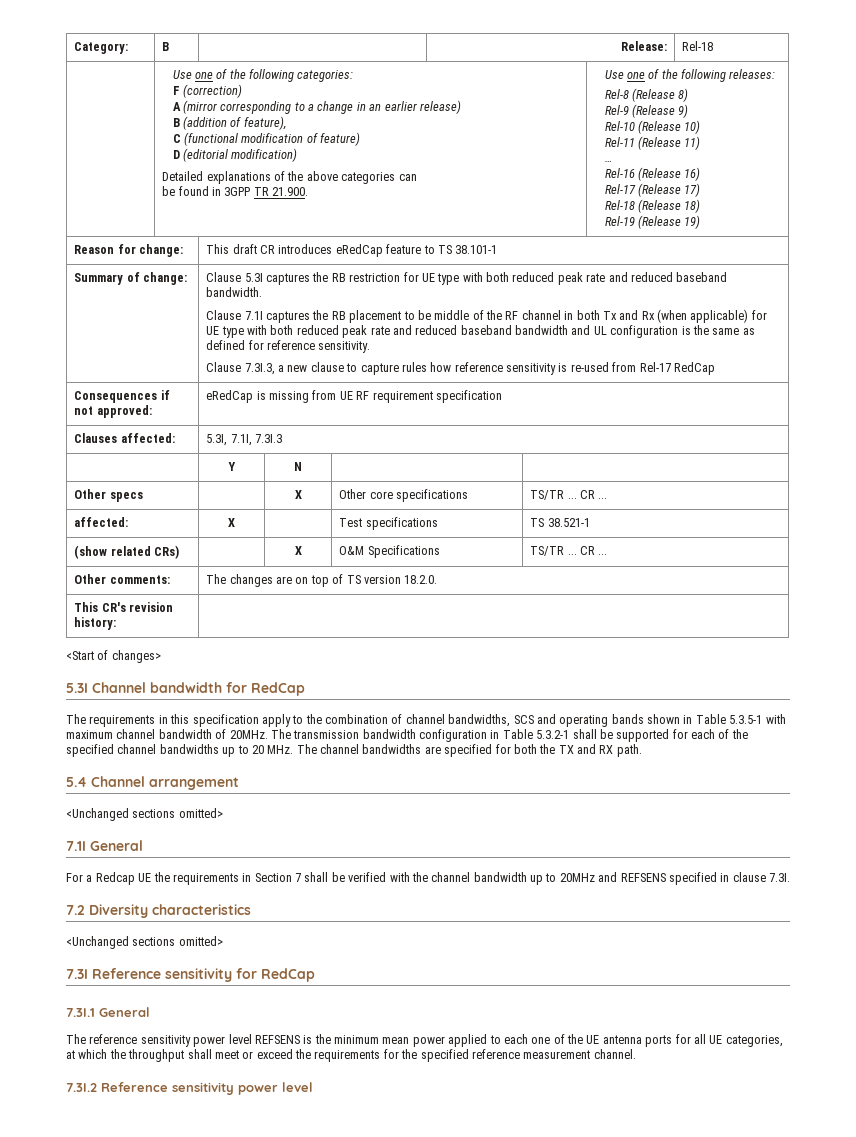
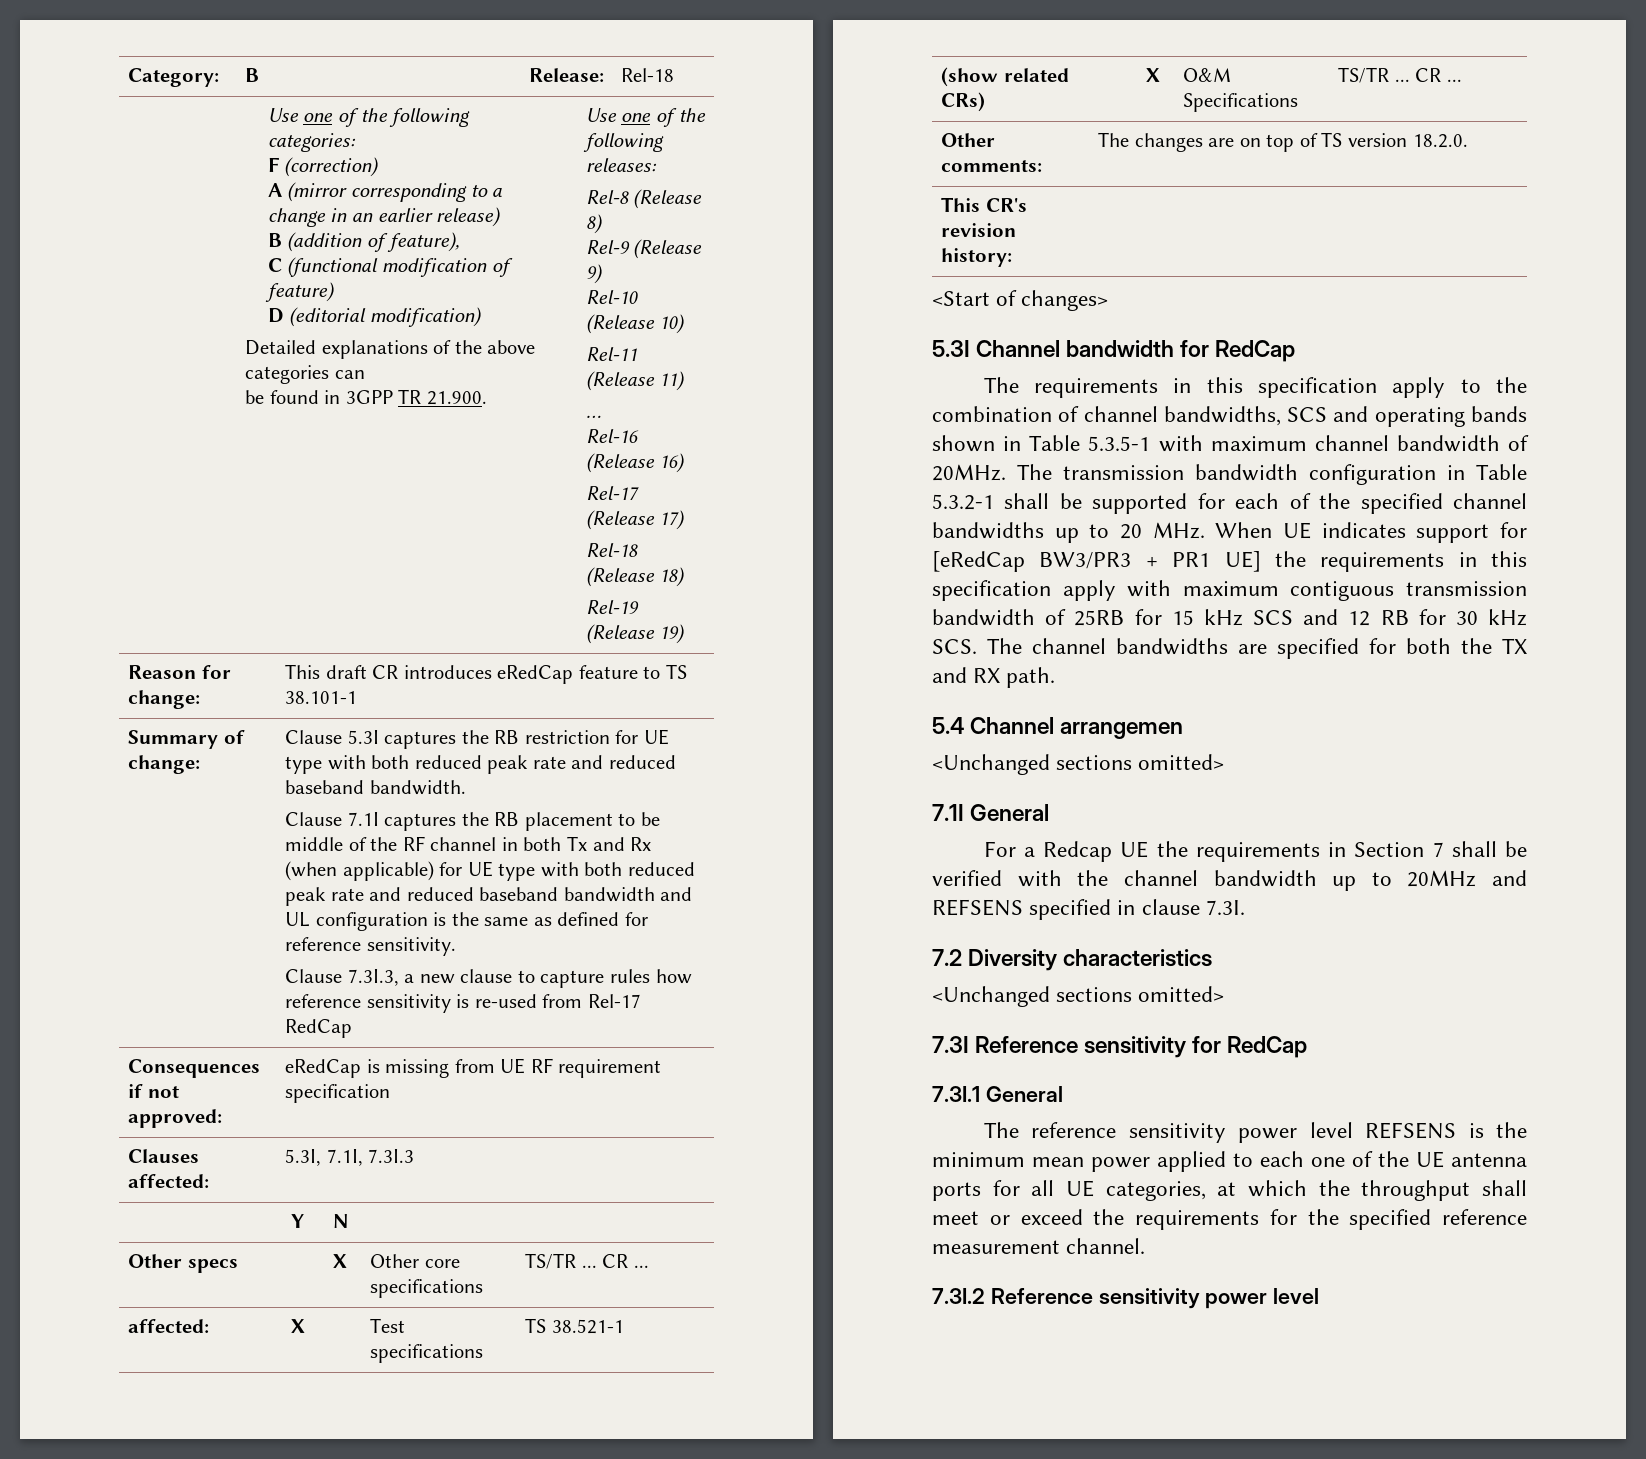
(294, 749) none -> [1215,522,1527,543] [932,551,1527,572] [932,580,1527,601] [932,609,1527,626] [932,639,977,654] When UE indicates support for [eRedCap BW3/PR3 + PR1 UE] the requirements in this specification apply with maximum contiguous transmission bandwidth of 25RB for 15 kHz SCS and 12 RB for 30 kHz SCS.
[149,777,239,790] arrangement -> [1060,722,1184,739] arrangemen

